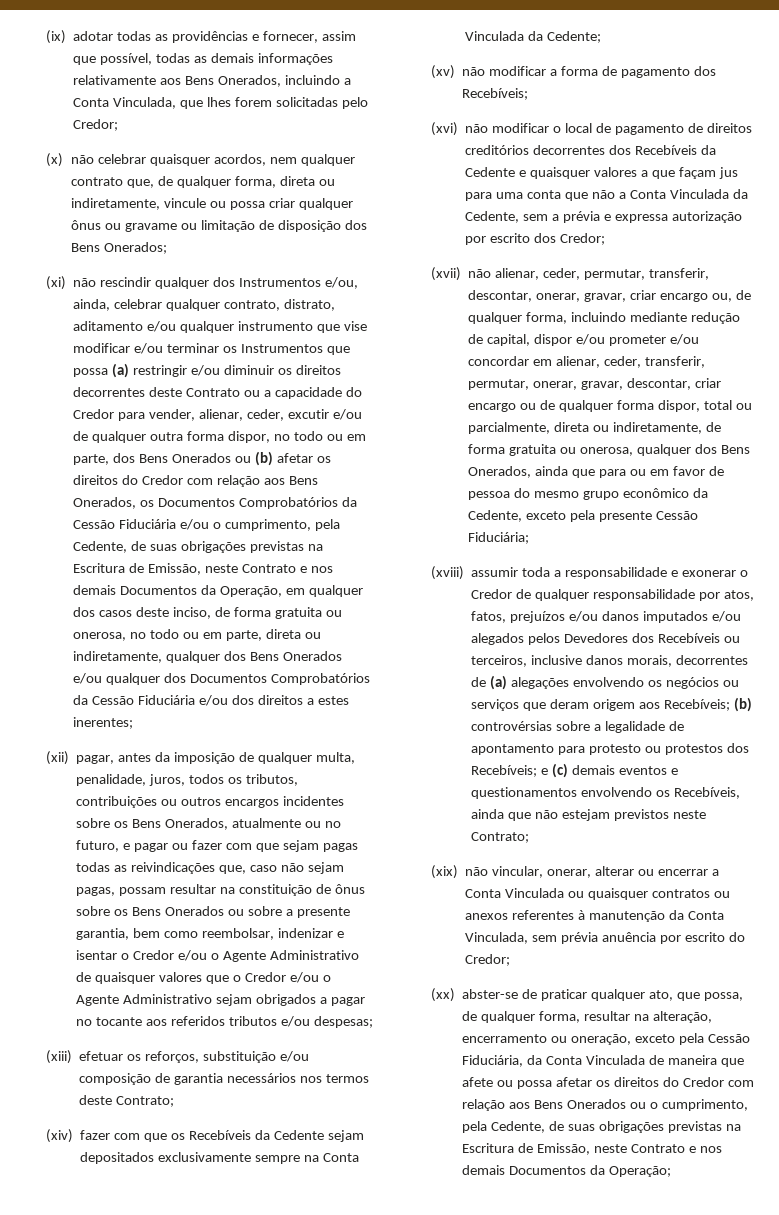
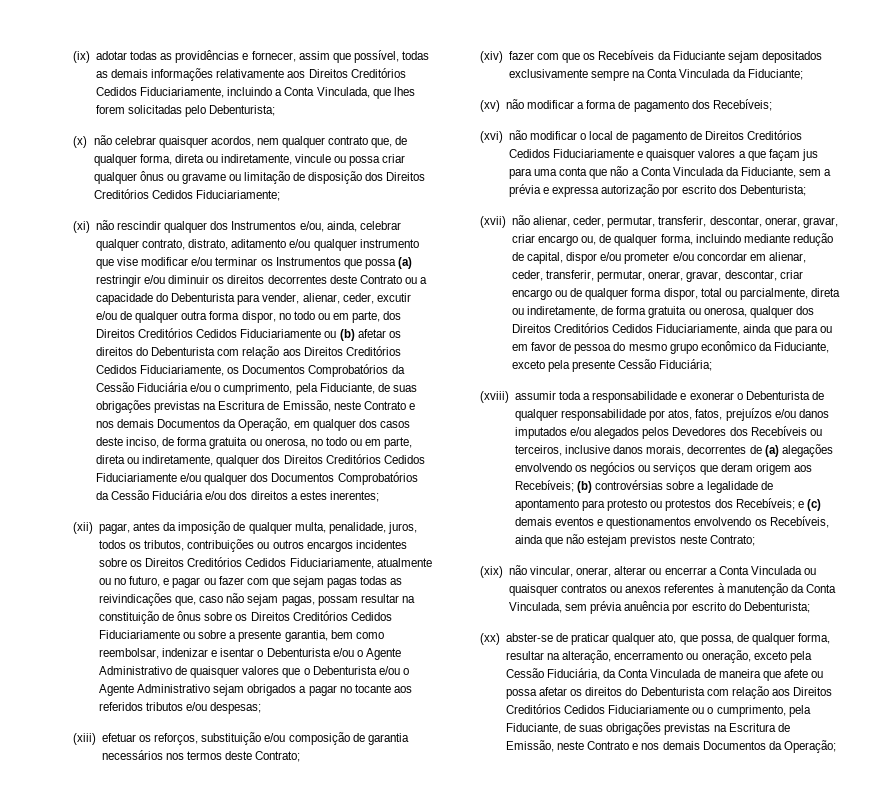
[185,75,282,87] Bens Onerados, -> [308,68,406,78] [95,87,225,98] Direitos Creditórios Cedidos Fiduciariamente,
[73,119,119,131] Credor; -> [209,105,276,116] Debenturista;
[71,242,168,254] Bens Onerados; -> [386,172,426,181] [93,189,280,201] Direitos Creditórios Cedidos Fiduciariamente;
[73,409,115,419] Credor -> [171,293,236,302] Debenturista
[139,453,232,463] Bens Onerados -> [95,328,322,338] Direitos Creditórios Cedidos Fiduciariamente
[142,475,318,487] [73,497,137,509] Credor com relação aos Bens Onerados, -> [151,346,401,359] [95,365,225,376] Debenturista com relação aos Direitos Creditórios Cedidos Fiduciariamente,
[73,541,128,553] Cedente, -> [319,383,375,394] Fiduciante,
[250,651,343,661] Bens Onerados -> [283,454,425,464] [95,473,177,482] Direitos Creditórios Cedidos Fiduciariamente
[132,818,229,830] Bens Onerados, -> [145,557,374,569] Direitos Creditórios Cedidos Fiduciariamente,
[132,906,225,916] Bens Onerados -> [250,611,392,621] [98,630,180,639] Direitos Creditórios Cedidos Fiduciariamente
[133,950,175,960] Credor -> [266,648,331,657] Debenturista
[244,972,286,982] Credor -> [312,666,377,675] Debenturista
[273,1130,324,1140] Cedente -> [672,51,725,60] Fiduciante
[547,31,602,43] Cedente; -> [747,69,803,80] Fiduciante;
[706,123,752,133] [465,145,717,155] [465,167,516,177] direitos creditórios decorrentes dos Recebíveis da Cedente -> [704,130,802,140] [508,149,635,158] Direitos Creditórios Cedidos Fiduciariamente
[465,211,520,223] Cedente, -> [740,167,796,178] Fiduciante,
[560,233,606,245] Credor; -> [739,185,806,196] Debenturista;
[720,445,750,454] [468,466,532,478] Bens Onerados, -> [511,323,741,335] Direitos Creditórios Cedidos Fiduciariamente,
[468,510,523,522] Cedente, -> [773,342,829,353] Fiduciante,
[471,589,513,599] Credor -> [745,391,810,400] Debenturista
[465,954,511,966] Credor; -> [743,602,810,613] Debenturista;
[682,1077,754,1087] [462,1099,627,1111] Credor com relação aos Bens Onerados -> [640,686,832,699] [505,704,690,714] Debenturista com relação aos Direitos Creditórios Cedidos Fiduciariamente
[491,1121,546,1133] Cedente, -> [505,723,561,734] Fiduciante,

